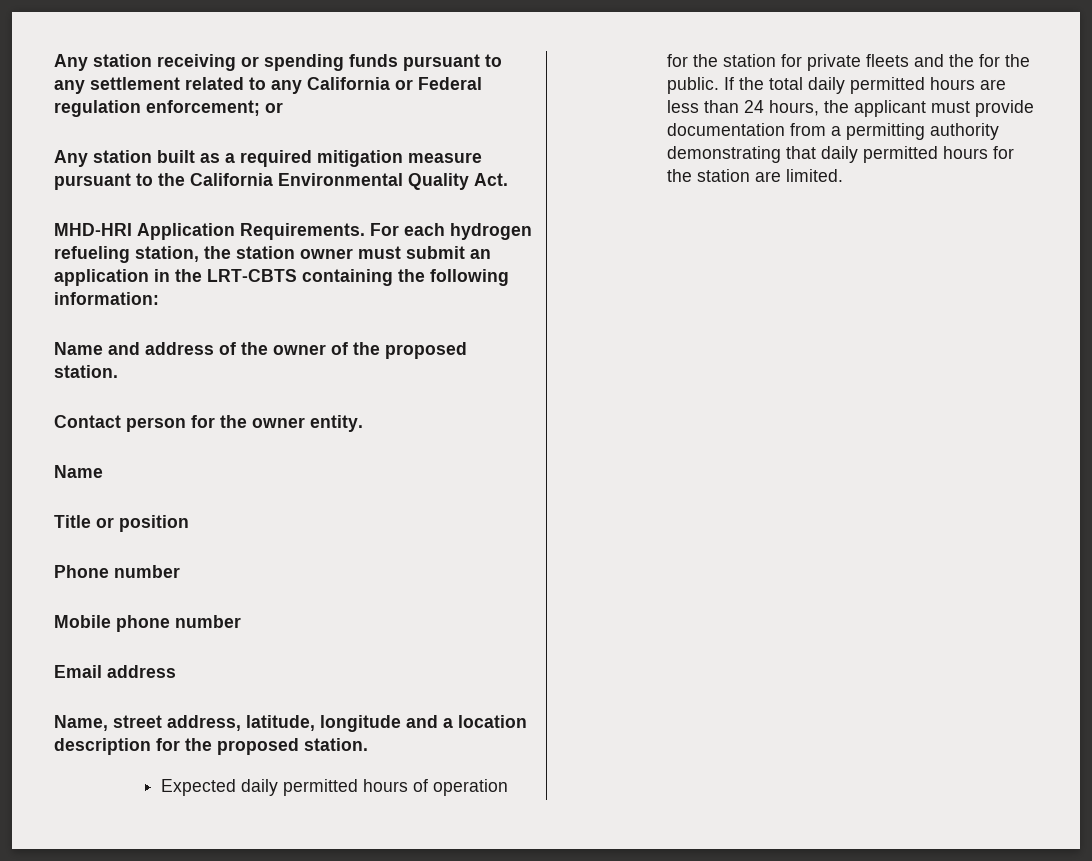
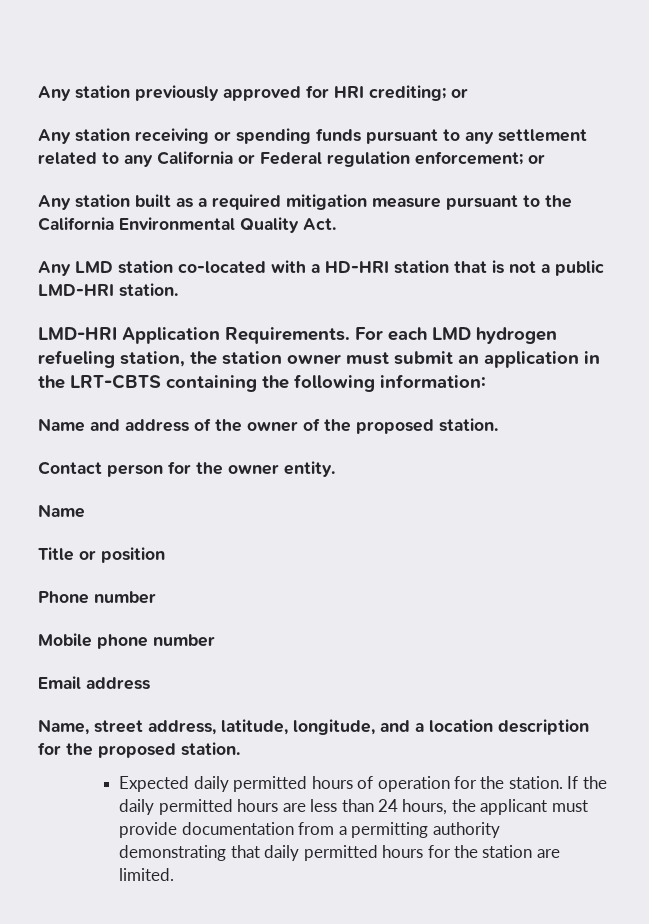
[54,54,152,71] Any station -> [38,85,468,101] [38,128,130,144] Any station previously approved for HRI crediting; or // Any station
[54,223,132,236] MHD-HRI -> [38,260,604,276] [38,283,178,297] [38,327,117,340] Any LMD station co-located with a HD-HRI station that is not a public LMD-HRI station. // LMD-HRI
(445, 229) none -> [432,327,471,340] LMD
[320,715,401,732] longitude -> [293,719,375,735] longitude,
[722,54,1030,71] [666,77,719,94] station for private fleets and the for the public. -> [508,776,563,789] station.
[768,77,803,90] total -> (607, 782) none

